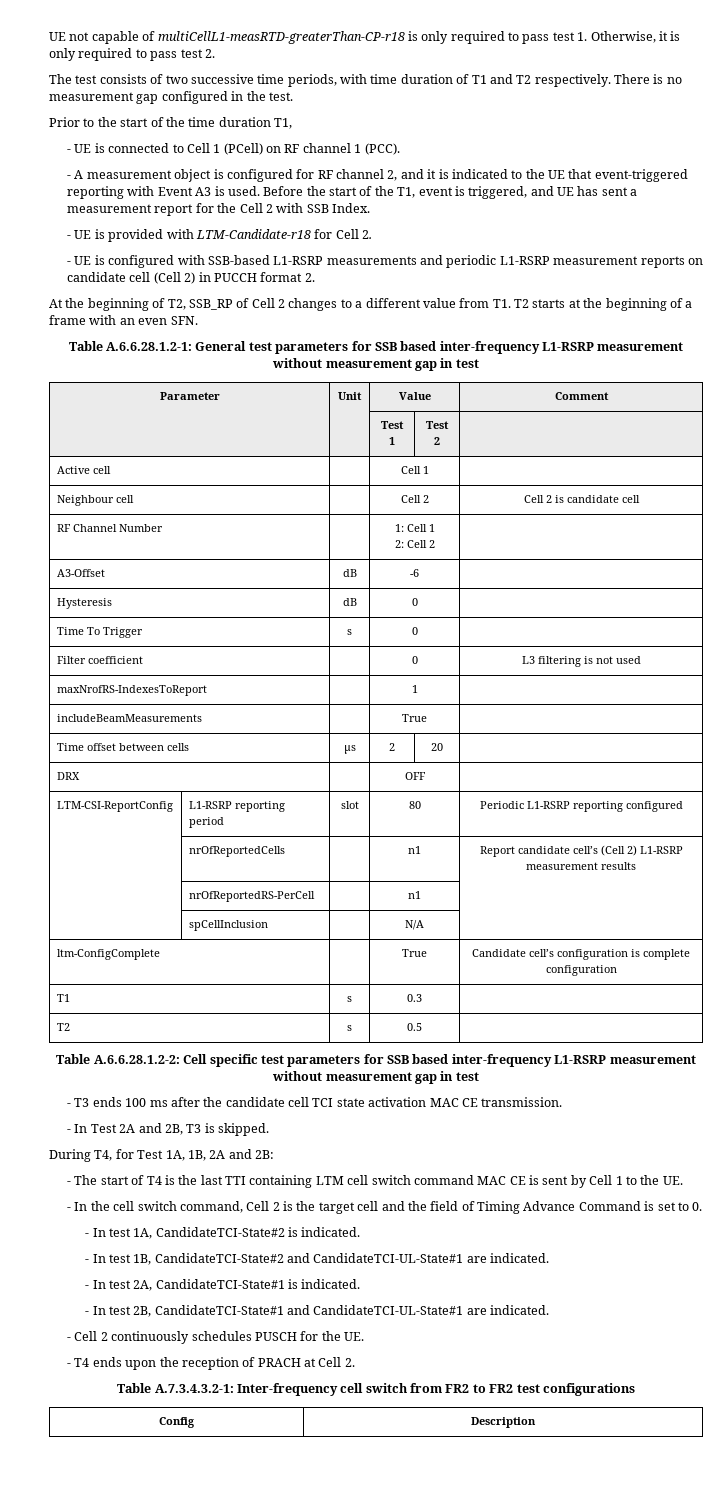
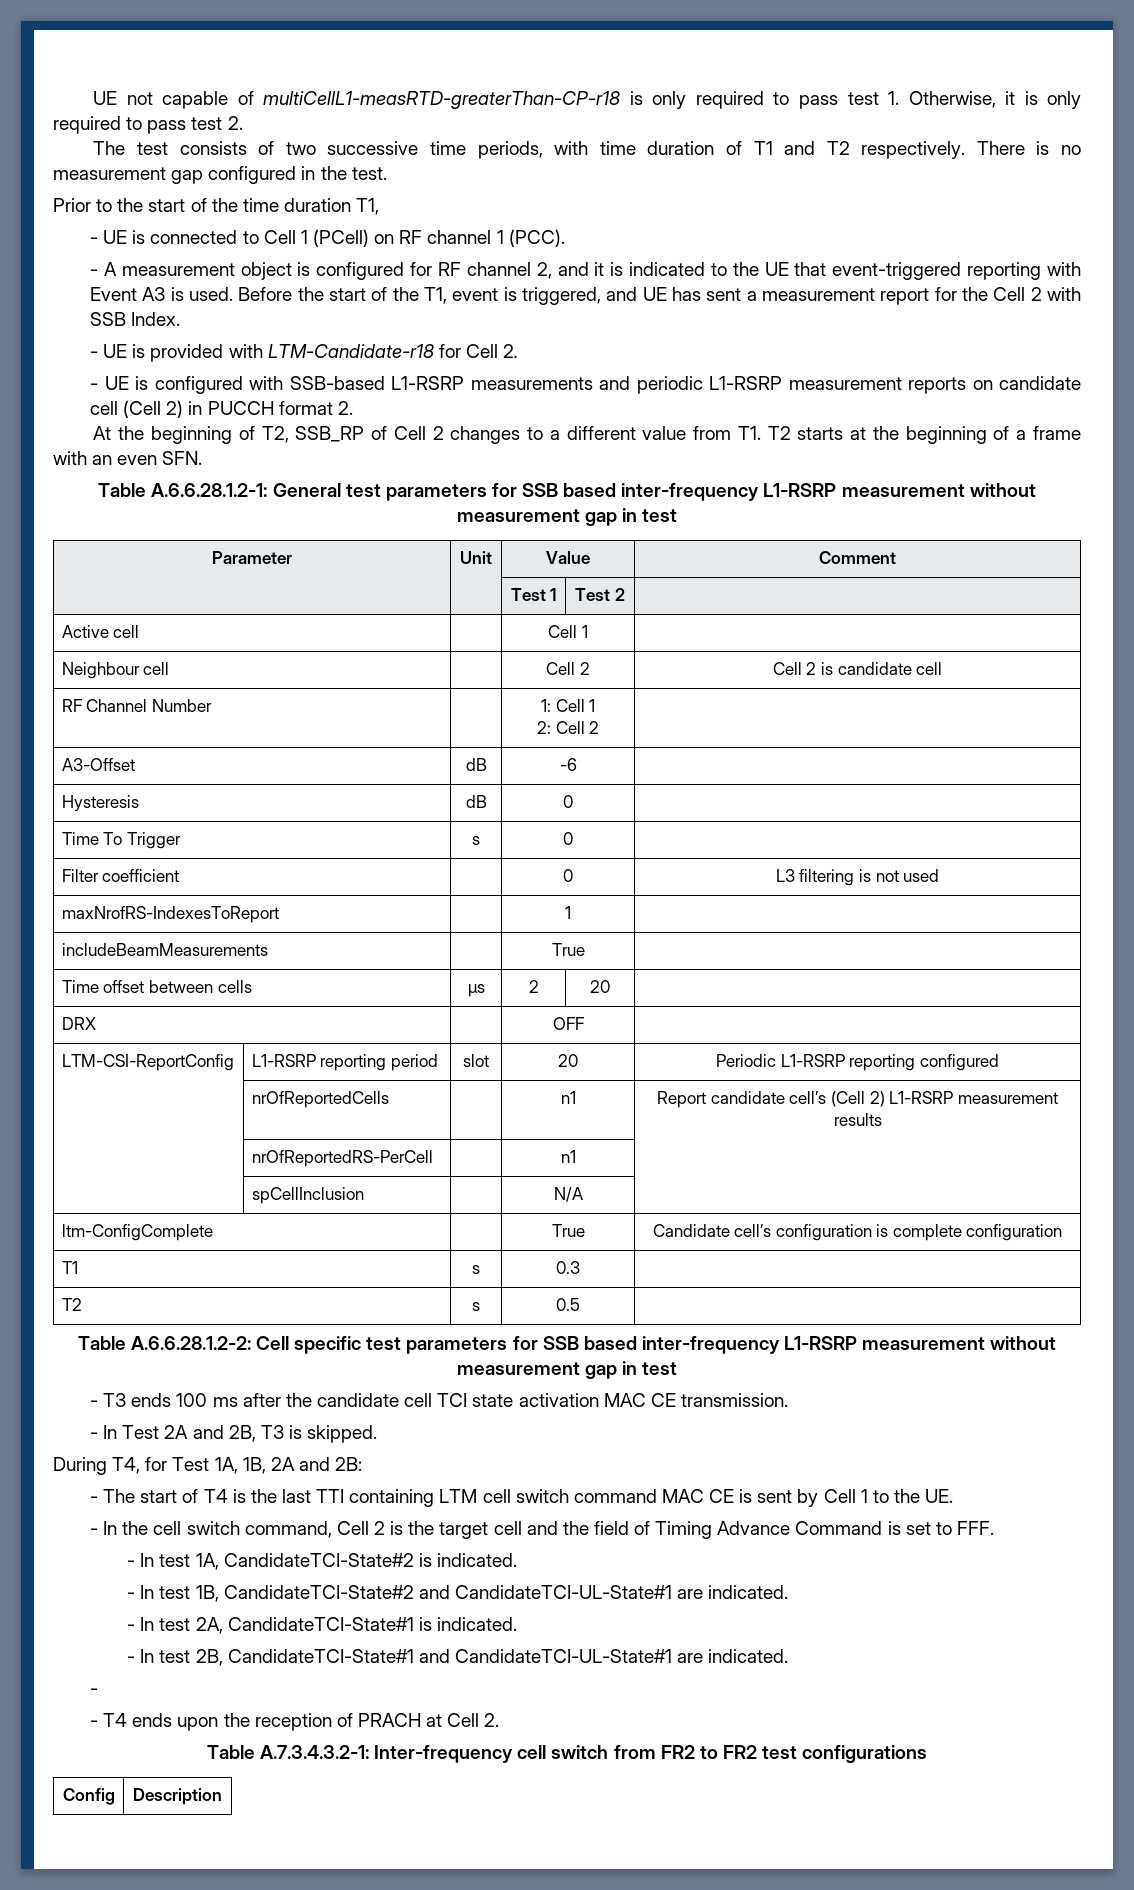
[408,801,421,809] 80 -> [558,1054,578,1067] 20
[692,1202,703,1211] 0. -> [956,1521,994,1535] FFF.
[74,1331,365,1344] Cell 2 continuously schedules PUSCH for the UE. -> (99, 1691) none

